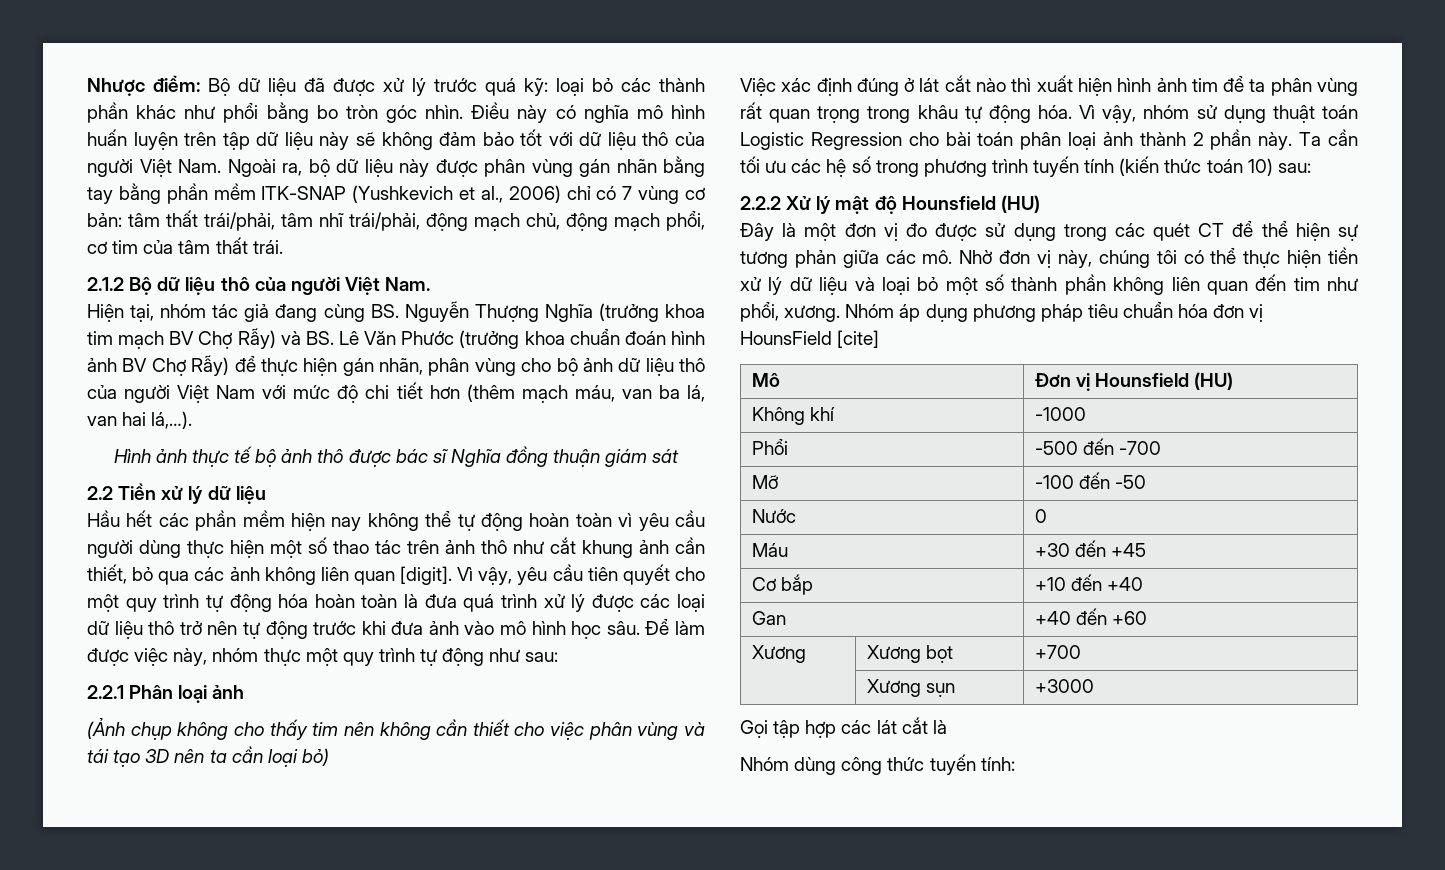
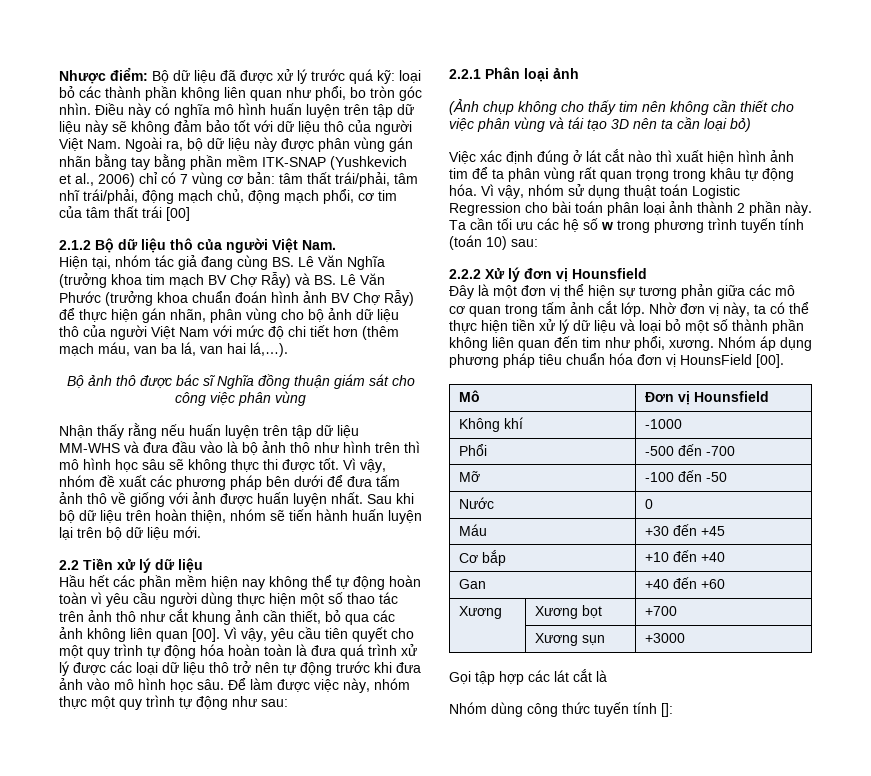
[136,102,309,123] khác như phổi bằng -> [181,86,346,101] không liên quan như phổi,
[252,240,283,254] trái. -> [142,206,190,221] trái [00]
[404,301,539,322] Nguyễn Thượng -> [298,255,343,267] Lê Văn
[113,446,277,467] Hình ảnh thực tế bộ -> [66,375,84,388] Bộ
(680, 455) none -> [391,375,415,386] [175,391,306,406] [59,423,359,439] [59,441,420,455] [59,458,386,473] [59,475,400,490] [59,492,414,507] [59,509,422,524] [59,526,201,540] cho công việc phân vùng // Nhận thấy rằng nếu huấn luyện trên tập dữ liệu MM-WHS và đưa đầu vào là bộ ảnh thô như hình trên thì mô hình học sâu sẽ không thực thi được tốt. Vì vậy, nhóm đề xuất các phương pháp bên dưới để đưa tấm ảnh thô về giống với ảnh được huấn luyện nhất. Sau khi bộ dữ liệu trên hoàn thiện, nhóm sẽ tiến hành huấn luyện lại trên bộ dữ liệu mới.
[400,566,453,585] [digit]. -> [192,628,220,642] [00].
(871, 164) none -> [601,222,613,230] w
[1119,156,1243,176] (kiến thức toán -> [449,235,482,250] (toán
[835,195,1040,214] mật độ Hounsfield (HU) -> [524,268,647,282] đơn vị Hounsfield
[905,220,1254,241] đo được sử dụng trong các quét CT để -> (560, 291) none
[922,250,953,264] mô. -> [775,285,795,296] [449,301,645,317] mô cơ quan trong tấm ảnh cắt lớp.
[1098,250,1177,268] chúng tôi -> [754,304,766,314] ta
[837,330,880,348] [cite] -> [756,354,784,368] [00].
[1194,372,1234,390] (HU) -> (770, 396) none
[980,757,1015,771] tính: -> [633,702,673,717] tính []:

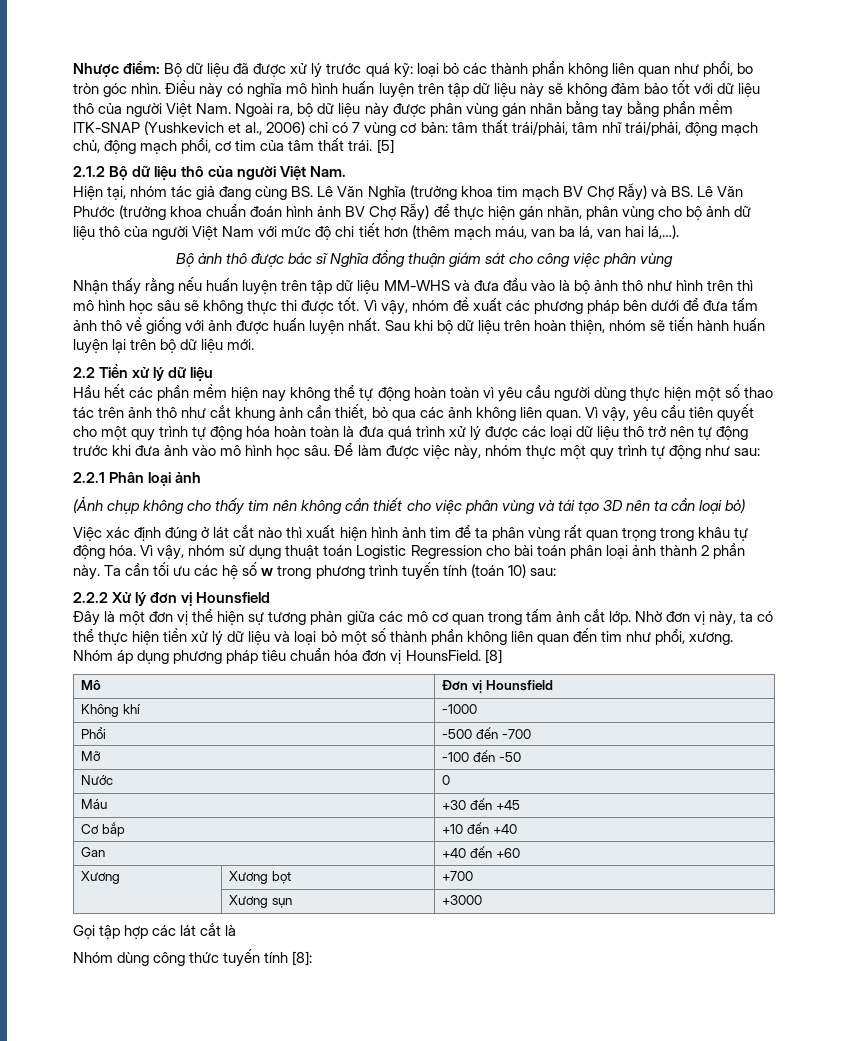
[142,206,190,221] trái [00] -> [348,139,394,154] trái. [5]
[156,628,220,642] quan [00]. -> [545,410,581,421] quan.
[680,354,784,368] HounsField [00]. -> [405,649,502,664] HounsField. [8]
[661,703,673,717] []: -> [292,951,313,966] [8]:

